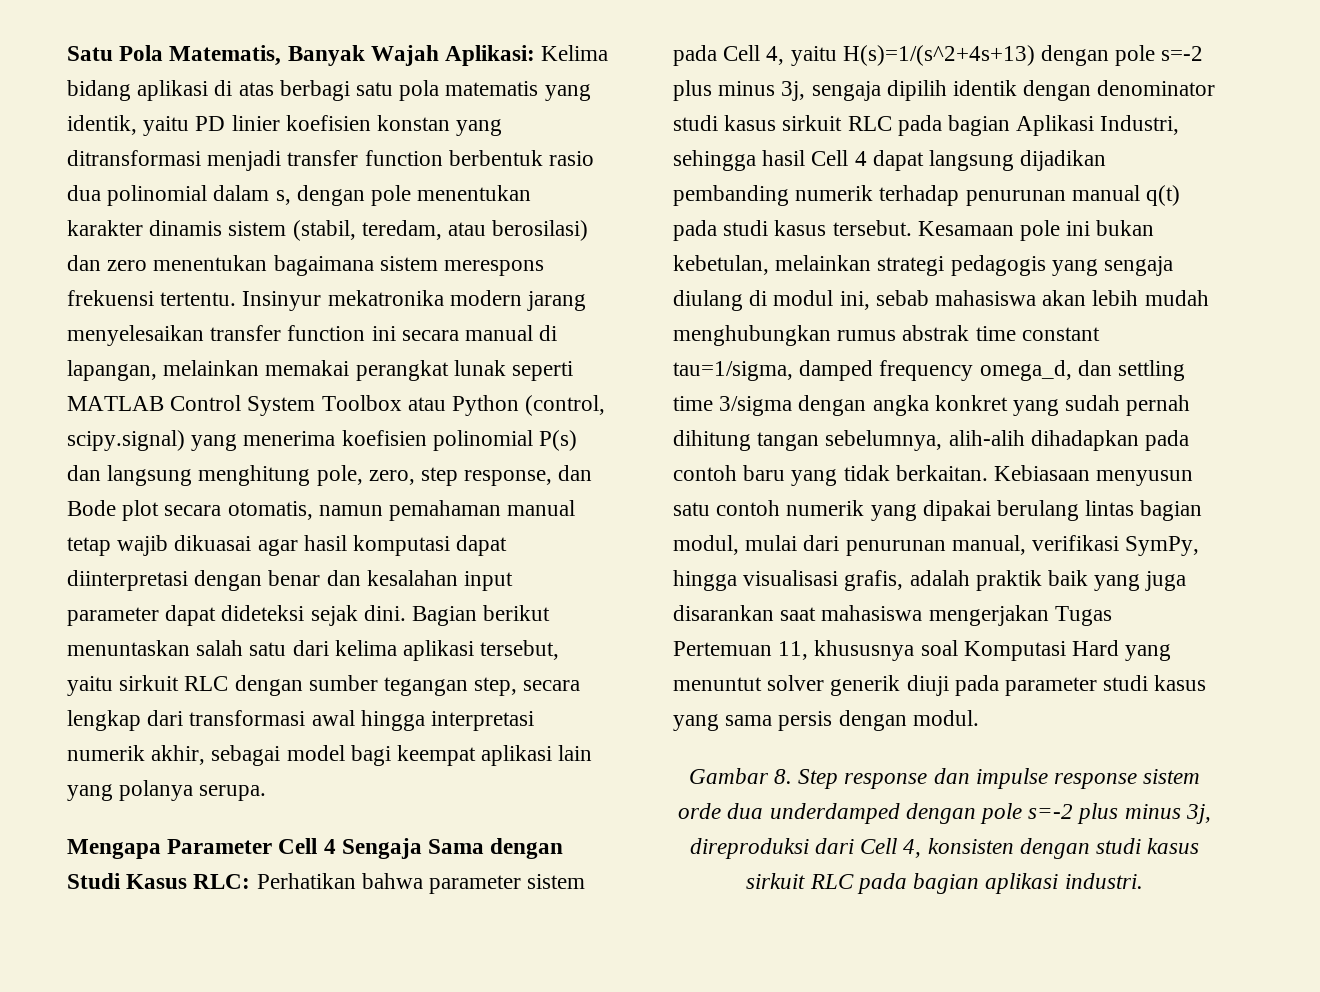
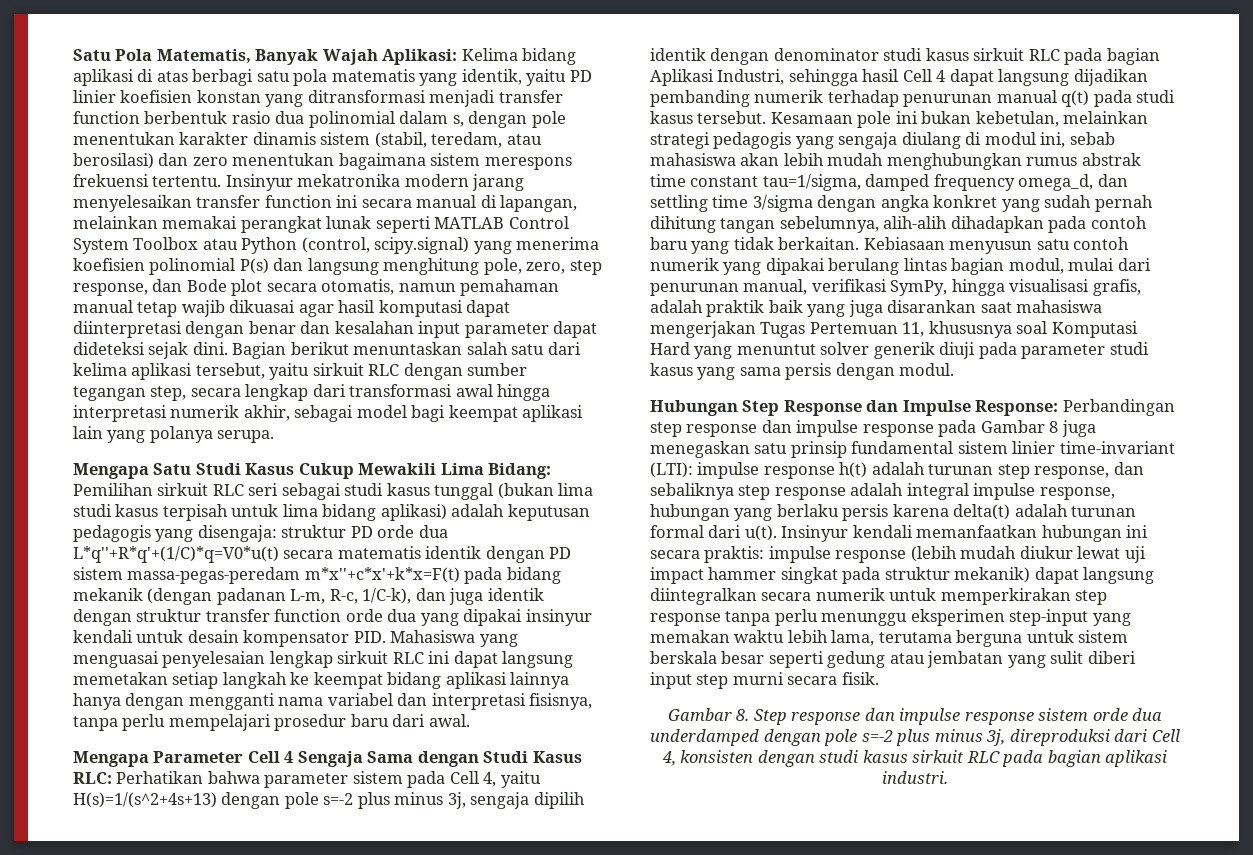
(267, 793) none -> [73,463,552,479] [73,483,594,500] [73,504,590,521] [73,525,448,542] [73,546,572,563] [73,567,561,584] [73,588,544,605] [73,609,592,626] [73,630,518,647] [73,651,574,668] [73,672,570,689] [73,693,593,710] [73,714,470,731] // Mengapa Satu Studi Kasus Cukup Mewakili Lima Bidang: Pemilihan sirkuit RLC seri sebagai studi kasus tunggal (bukan lima studi kasus terpisah untuk lima bidang aplikasi) adalah keputusan pedagogis yang disengaja: struktur PD orde dua L*q''+R*q'+(1/C)*q=V0*u(t) secara matematis identik dengan PD sistem massa-pegas-peredam m*x''+c*x'+k*x=F(t) pada bidang mekanik (dengan padanan L-m, R-c, 1/C-k), dan juga identik dengan struktur transfer function orde dua yang dipakai insinyur kendali untuk desain kompensator PID. Mahasiswa yang menguasai penyelesaian lengkap sirkuit RLC ini dapat langsung memetakan setiap langkah ke keempat bidang aplikasi lainnya hanya dengan mengganti nama variabel dan interpretasi fisisnya, tanpa perlu mempelajari prosedur baru dari awal.
(979, 718) none -> [650,399,1175,416] [650,420,1096,437] [650,441,1175,458] [650,462,1144,479] [650,483,1115,500] [650,504,1137,521] [650,525,1149,542] [650,546,1146,563] [650,567,1155,584] [650,588,1108,605] [650,609,1131,626] [650,630,1129,647] [650,651,1136,668] [650,672,879,689] // Hubungan Step Response dan Impulse Response: Perbandingan step response dan impulse response pada Gambar 8 juga menegaskan satu prinsip fundamental sistem linier time-invariant (LTI): impulse response h(t) adalah turunan step response, dan sebaliknya step response adalah integral impulse response, hubungan yang berlaku persis karena delta(t) adalah turunan formal dari u(t). Insinyur kendali memanfaatkan hubungan ini secara praktis: impulse response (lebih mudah diukur lewat uji impact hammer singkat pada struktur mekanik) dapat langsung diintegralkan secara numerik untuk memperkirakan step response tanpa perlu menunggu eksperimen step-input yang memakan waktu lebih lama, terutama berguna untuk sistem berskala besar seperti gedung atau jembatan yang sulit diberi input step murni secara fisik.

